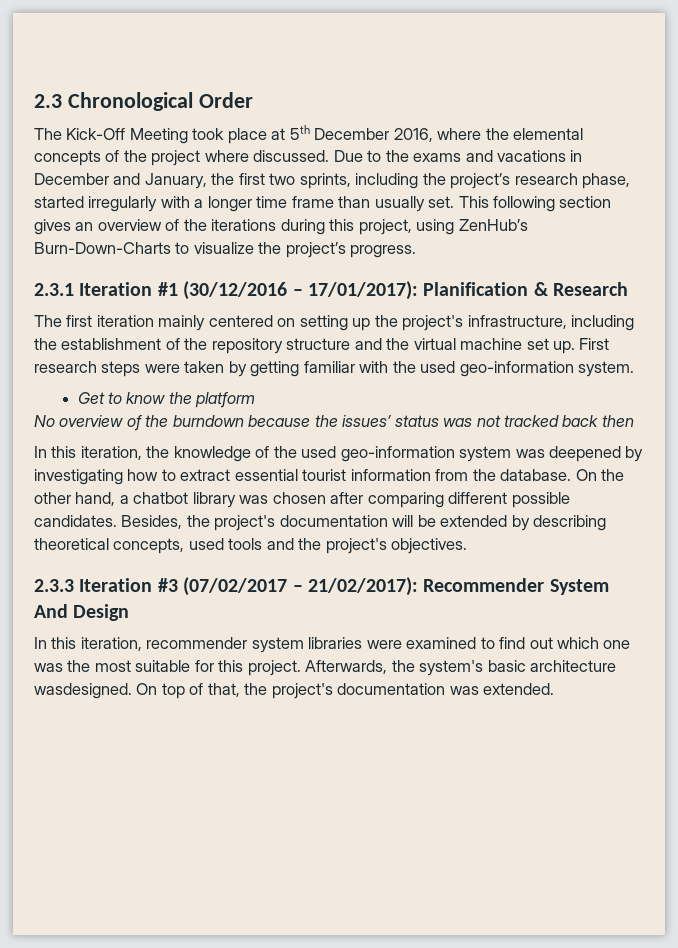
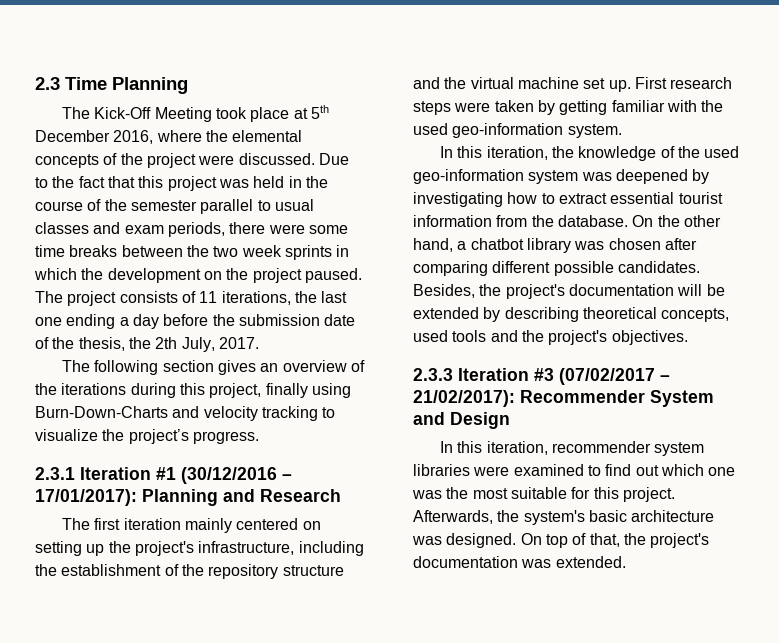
[67,92,253,111] Chronological Order -> [65,77,188,94] Time Planning
[204,150,249,162] where -> [198,155,235,165] were
[413,150,583,162] [34,173,631,189] [34,196,489,212] exams and vacations in December and January, the first two sprints, including the project’s research phase, started irregularly with a longer time frame than usually set. This -> [78,176,328,191] [35,199,314,214] [35,222,348,237] [35,245,350,260] [34,268,362,283] [35,291,348,306] [35,314,356,329] [35,337,259,352] [62,360,91,372] fact that this project was held in the course of the semester parallel to usual classes and exam periods, there were some time breaks between the two week sprints in which the development on the project paused. The project consists of 11 iterations, the last one ending a day before the submission date of the thesis, the 2th July, 2017. // The
[416,219,528,235] [34,242,171,254] using ZenHub’s Burn-Down-Charts -> [265,383,351,398] [35,406,318,421] finally using Burn-Down-Charts and velocity tracking
[423,282,549,296] Planification & -> [142,489,255,506] Planning and
[77,392,256,408] [34,415,634,431] // Get to know the platform // No overview of the burndown because the issues’ status was not tracked back then -> (622, 131) none
[34,604,68,618] And -> [413,412,445,425] and
[34,683,132,699] wasdesigned. -> [412,533,517,548] was designed.

